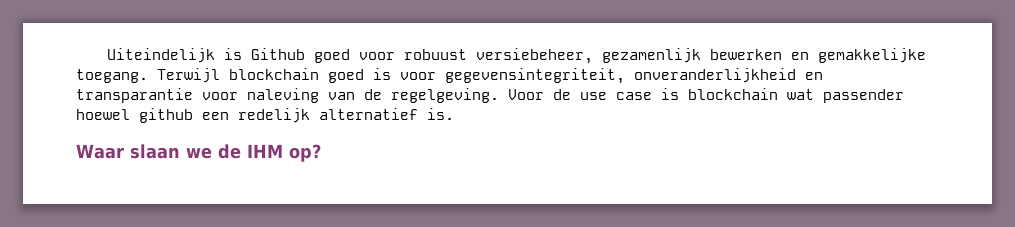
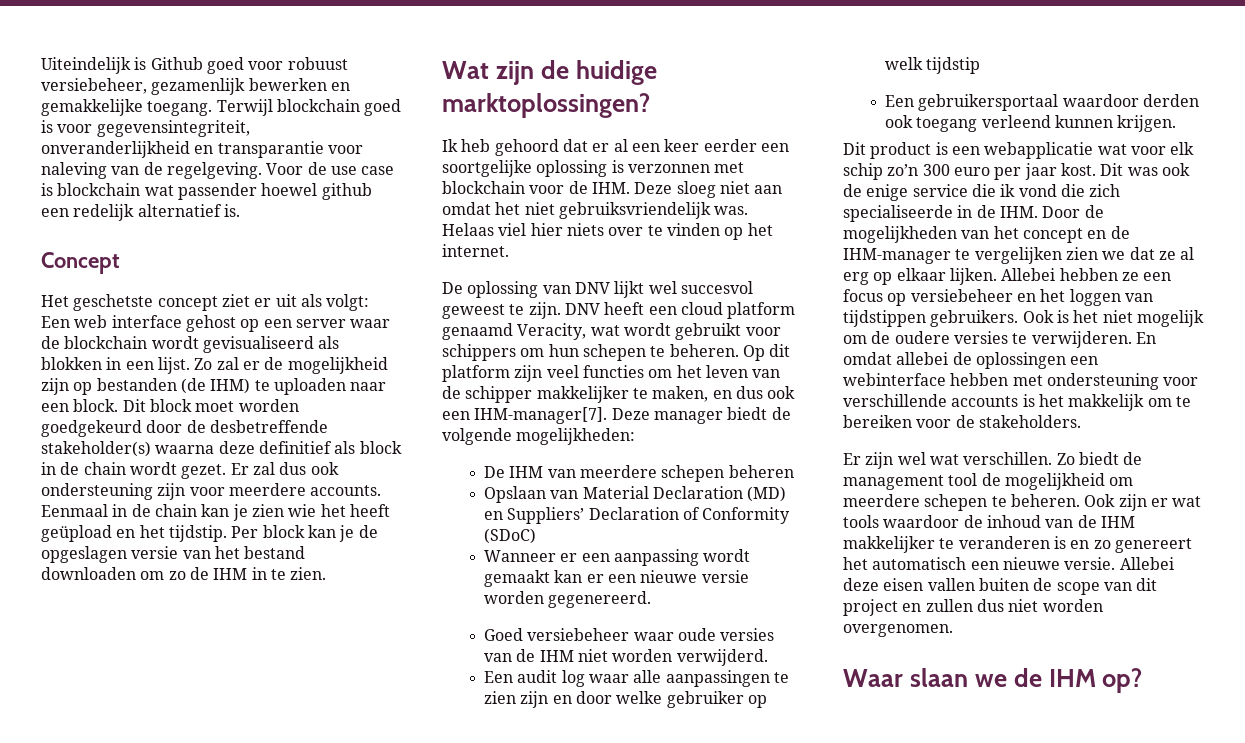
(454, 114) none -> [41,252,120,274] [41,294,370,311] [41,315,391,332] [41,336,340,353] [41,357,388,374] [41,378,387,395] [41,399,299,412] [41,420,328,437] [41,441,402,457] [41,462,339,479] [41,483,382,500] [41,504,390,521] [41,525,378,542] [41,546,306,563] [41,567,327,580] [442,60,657,85] [442,93,650,118] [442,139,789,156] [442,160,745,177] [442,181,783,198] [442,202,749,219] [442,223,773,240] [442,244,509,257] [442,281,753,298] [442,302,796,319] [442,323,781,340] [442,344,791,361] [442,365,781,382] [442,386,796,403] [442,407,791,424] [442,428,636,445] [483,465,794,482] [483,486,787,503] [483,507,791,524] [483,528,536,544] [483,549,751,566] [483,570,749,587] [483,591,652,608] [483,628,775,641] [483,649,768,666] [483,670,789,687] [483,691,767,708] [884,57,981,74] [884,94,1199,111] [884,115,1177,132] [843,142,1195,159] [843,163,1190,180] [843,184,1121,201] [843,205,1104,222] [843,226,1130,243] [843,247,1195,264] [843,268,1172,285] [843,289,1153,306] [843,310,1204,327] [843,331,1156,348] [843,352,1099,369] [843,373,1199,390] [843,394,1191,411] [843,415,1081,428] [843,452,1143,469] [843,473,1134,490] [843,494,1202,511] [843,515,1135,528] [843,536,1192,553] [843,557,1174,570] [843,578,1158,595] [843,599,1103,616] [843,624,953,637] // Concept // Het geschetste concept ziet er uit als volgt: Een web interface gehost op een server waar de blockchain wordt gevisualiseerd als blokken in een lijst. Zo zal er de mogelijkheid zijn op bestanden (de IHM) te uploaden naar een block. Dit block moet worden goedgekeurd door de desbetreffende stakeholder(s) waarna deze definitief als block in de chain wordt gezet. Er zal dus ook ondersteuning zijn voor meerdere accounts. Eenmaal in de chain kan je zien wie het heeft geüpload en het tijdstip. Per block kan je de opgeslagen versie van het bestand downloaden om zo de IHM in te zien. // Wat zijn de huidige marktoplossingen? // Ik heb gehoord dat er al een keer eerder een soortgelijke oplossing is verzonnen met blockchain voor de IHM. Deze sloeg niet aan omdat het niet gebruiksvriendelijk was. Helaas viel hier niets over te vinden op het internet. // De oplossing van DNV lijkt wel succesvol geweest te zijn. DNV heeft een cloud platform genaamd Veracity, wat wordt gebruikt voor schippers om hun schepen te beheren. Op dit platform zijn veel functies om het leven van de schipper makkelijker te maken, en dus ook een IHM-manager[7]. Deze manager biedt de volgende mogelijkheden: // De IHM van meerdere schepen beheren // Opslaan van Material Declaration (MD) en Suppliers’ Declaration of Conformity (SDoC) // Wanneer er een aanpassing wordt gemaakt kan er een nieuwe versie worden gegenereerd. // Goed versiebeheer waar oude versies van de IHM niet worden verwijderd. // Een audit log waar alle aanpassingen te zien zijn en door welke gebruiker op welk tijdstip // Een gebruikersportaal waardoor derden ook toegang verleend kunnen krijgen. // Dit product is een webapplicatie wat voor elk schip zo’n 300 euro per jaar kost. Dit was ook de enige service die ik vond die zich specialiseerde in de IHM. Door de mogelijkheden van het concept en de IHM-manager te vergelijken zien we dat ze al erg op elkaar lijken. Allebei hebben ze een focus op versiebeheer en het loggen van tijdstippen gebruikers. Ook is het niet mogelijk om de oudere versies te verwijderen. En omdat allebei de oplossingen een webinterface hebben met ondersteuning voor verschillende accounts is het makkelijk om te bereiken voor de stakeholders. // Er zijn wel wat verschillen. Zo biedt de management tool de mogelijkheid om meerdere schepen te beheren. Ook zijn er wat tools waardoor de inhoud van de IHM makkelijker te veranderen is en zo genereert het automatisch een nieuwe versie. Allebei deze eisen vallen buiten de scope van dit project en zullen dus niet worden overgenomen.

